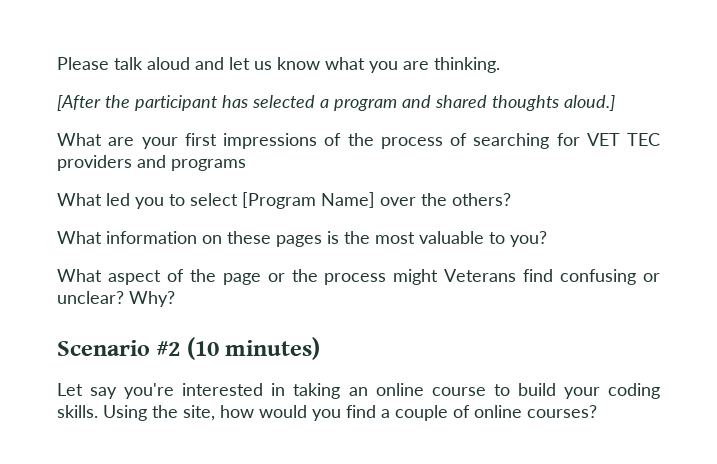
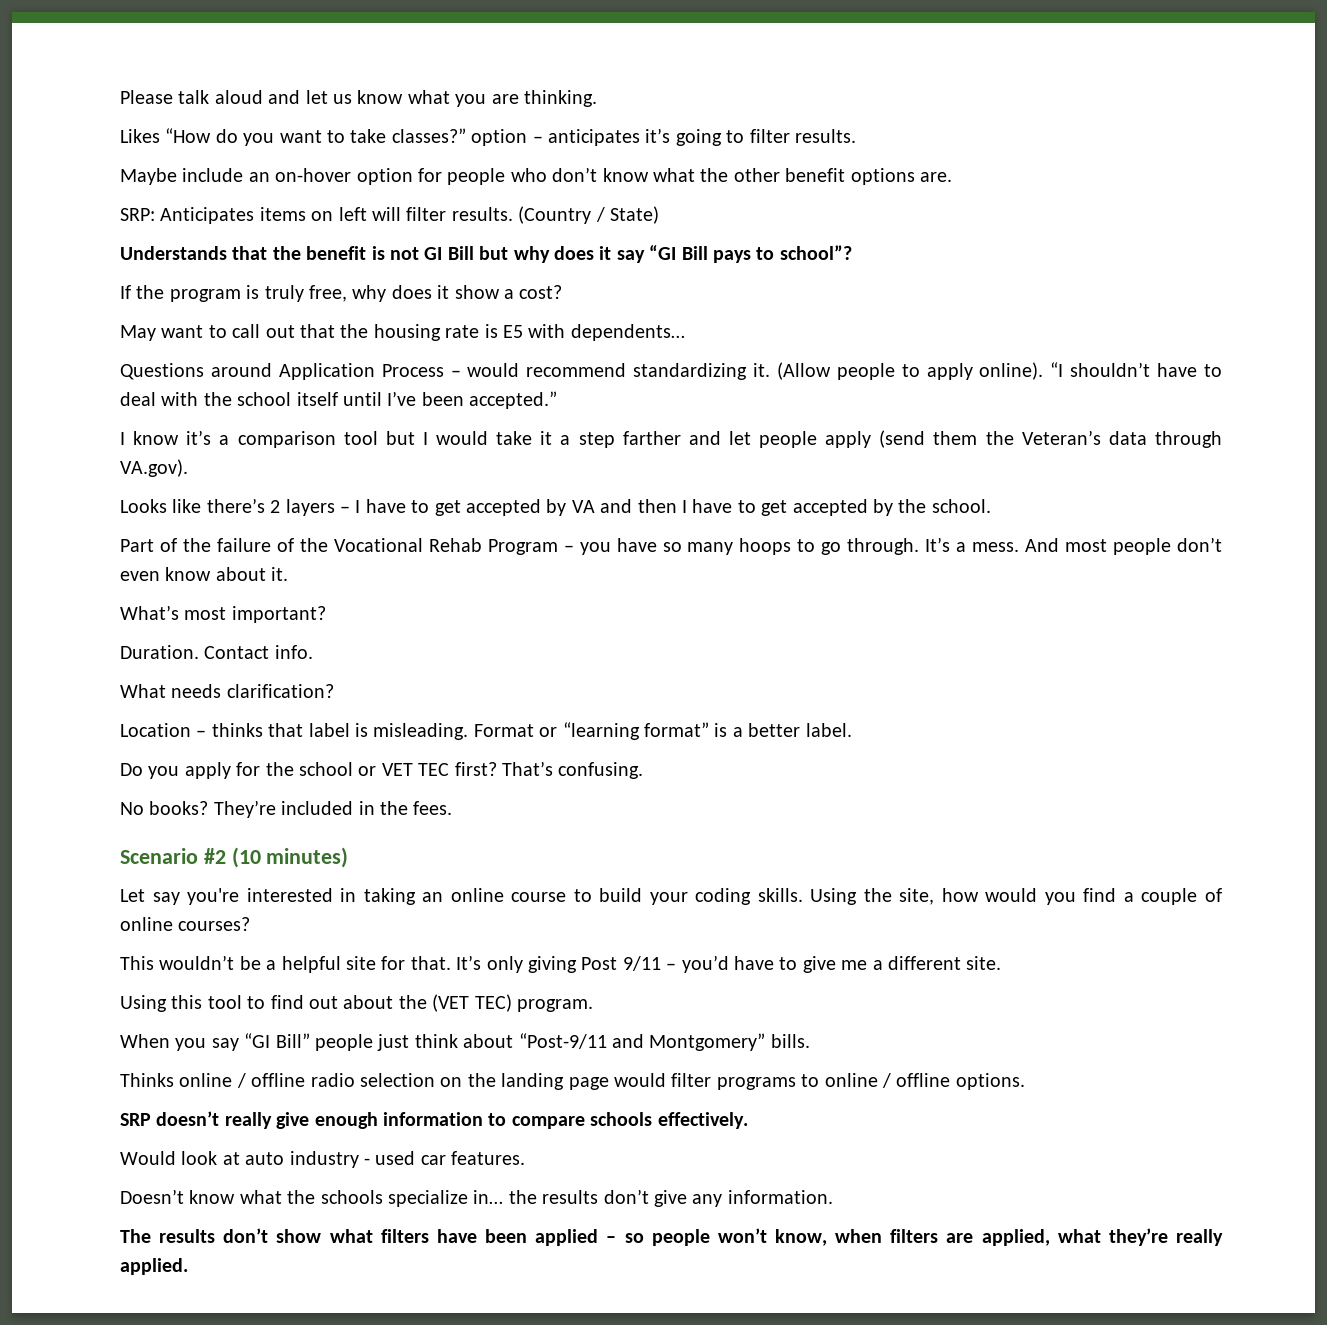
[57,95,615,111] [57,133,660,149] [57,155,246,171] [57,192,511,209] [57,231,547,247] [57,269,661,285] [57,291,175,307] [After the participant has selected a program and shared thoughts aloud.] // What are your first impressions of the process of searching for VET TEC providers and programs // What led you to select [Program Name] over the others? // What information on these pages is the most valuable to you? // What aspect of the page or the process might Veterans find confusing or unclear? Why? -> [120,128,856,146] [120,167,952,185] [120,206,659,224] [120,245,852,263] [120,285,563,302] [120,324,685,341] [120,362,1222,380] [120,391,558,409] [120,430,1223,448] [120,459,188,477] [120,498,991,516] [120,537,1223,555] [120,567,289,581] [120,605,326,623] [120,645,313,659] [120,684,334,698] [120,722,852,740] [120,761,644,779] [120,800,453,818] Likes “How do you want to take classes?” option – anticipates it’s going to filter results. // Maybe include an on-hover option for people who don’t know what the other benefit options are. // SRP: Anticipates items on left will filter results. (Country / State) // Understands that the benefit is not GI Bill but why does it say “GI Bill pays to school”? // If the program is truly free, why does it show a cost? // May want to call out that the housing rate is E5 with dependents… // Questions around Application Process – would recommend standardizing it. (Allow people to apply online). “I shouldn’t have to deal with the school itself until I’ve been accepted.” // I know it’s a comparison tool but I would take it a step farther and let people apply (send them the Veteran’s data through VA.gov). // Looks like there’s 2 layers – I have to get accepted by VA and then I have to get accepted by the school. // Part of the failure of the Vocational Rehab Program – you have so many hoops to go through. It’s a mess. And most people don’t even know about it. // What’s most important? // Duration. Contact info. // What needs clarification? // Location – thinks that label is misleading. Format or “learning format” is a better label. // Do you apply for the school or VET TEC first? That’s confusing. // No books? They’re included in the fees.
(597, 411) none -> [120,955,1002,973] [120,994,593,1012] [120,1033,810,1051] [120,1073,1025,1090] [120,1111,748,1129] [120,1151,526,1168] [120,1189,833,1207] [120,1228,1223,1246] [120,1258,188,1275] // This wouldn’t be a helpful site for that. It’s only giving Post 9/11 – you’d have to give me a different site. // Using this tool to find out about the (VET TEC) program. // When you say “GI Bill” people just think about “Post-9/11 and Montgomery” bills. // Thinks online / offline radio selection on the landing page would filter programs to online / offline options. // SRP doesn’t really give enough information to compare schools effectively. // Would look at auto industry - used car features. // Doesn’t know what the schools specialize in… the results don’t give any information. // The results don’t show what filters have been applied – so people won’t know, when filters are applied, what they’re really applied.

